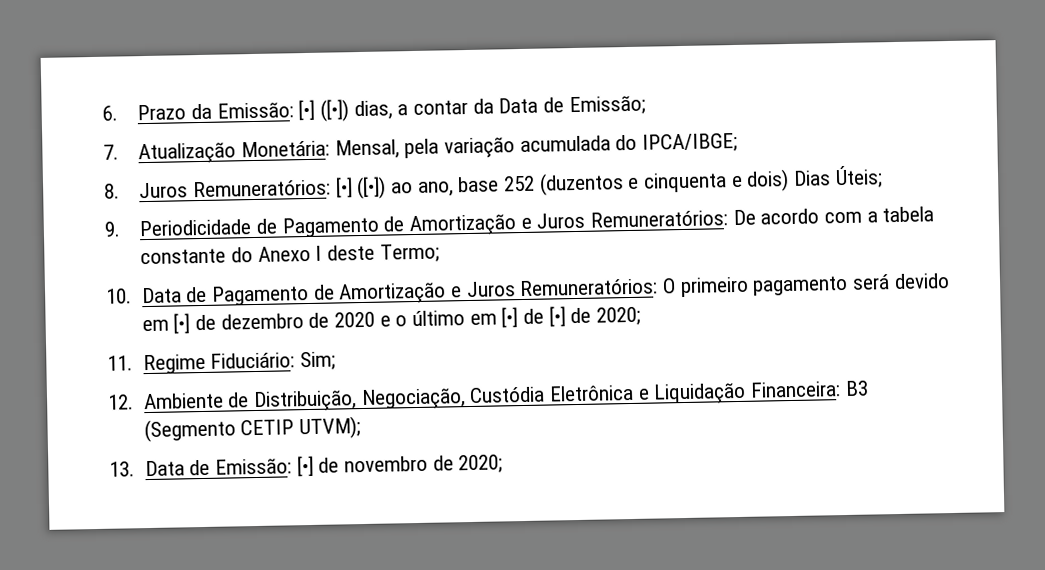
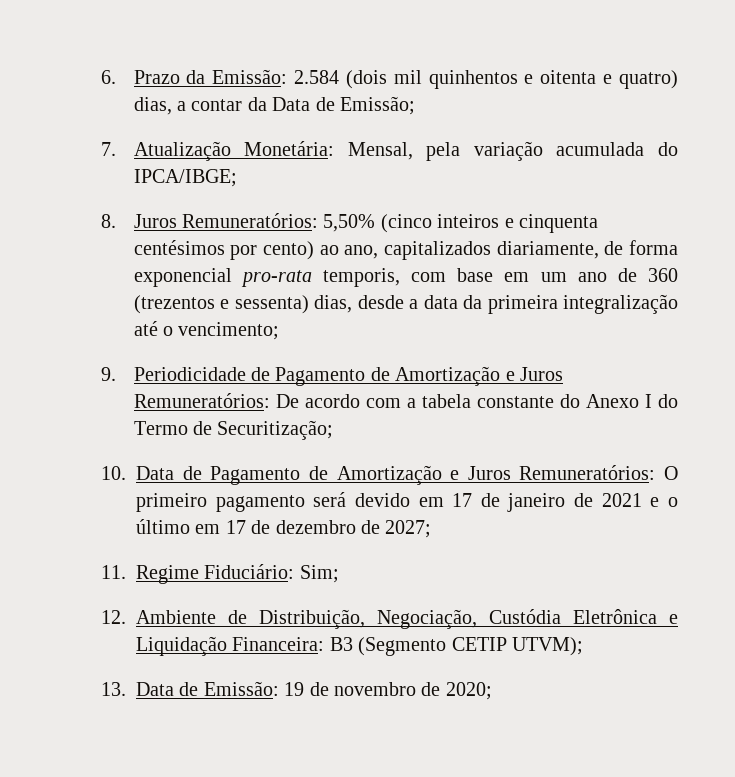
[298,99,349,122] [•] ([•]) -> [294,70,678,89] 2.584 (dois mil quinhentos e oitenta e quatro)
[334,165,883,200] [•] ([•]) ao ano, base 252 (duzentos e cinquenta e dois) Dias Úteis; -> [323,214,598,233] [133,240,678,260] [133,268,678,287] [133,294,678,314] [133,321,280,340] 5,50% (cinco inteiros e cinquenta centésimos por cento) ao ano, capitalizados diariamente, de forma exponencial pro-rata temporis, com base em um ano de 360 (trezentos e sessenta) dias, desde a data da primeira integralização até o vencimento;
[326,243,440,263] deste Termo; -> [658,394,678,408] [133,420,334,440] do Termo de Securitização;
[173,306,641,334] [•] de dezembro de 2020 e o último em [•] de [•] de 2020; -> [452,493,678,512] [136,519,432,538] 17 de janeiro de 2021 e o último em 17 de dezembro de 2027;
[296,455,314,477] [•] -> [284,682,305,696] 19

